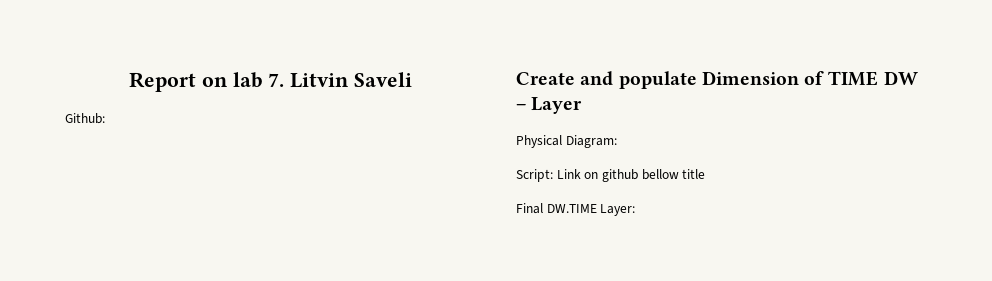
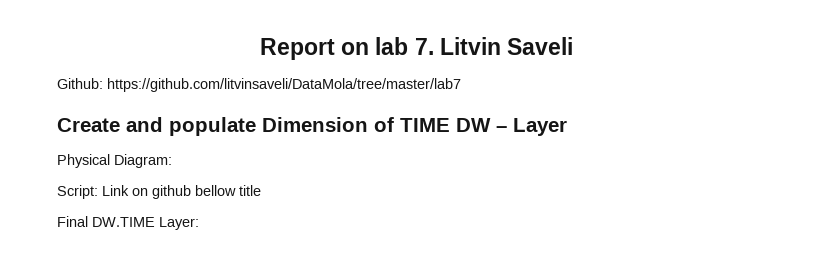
(105, 118) none -> [107,78,461,92] https://github.com/litvinsaveli/DataMola/tree/master/lab7

